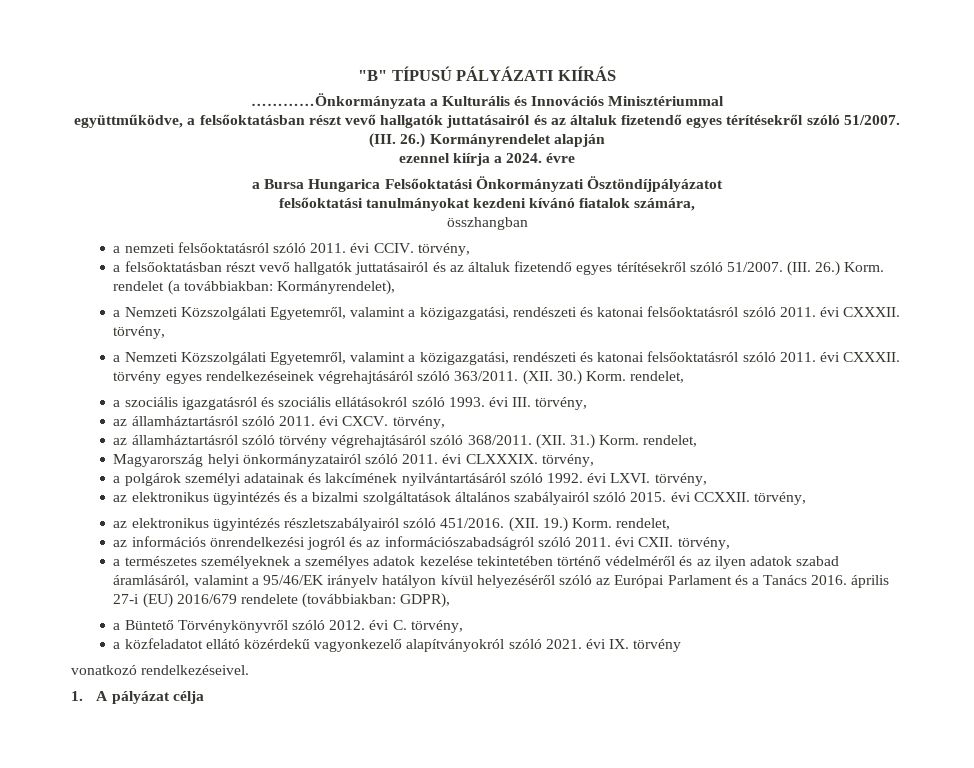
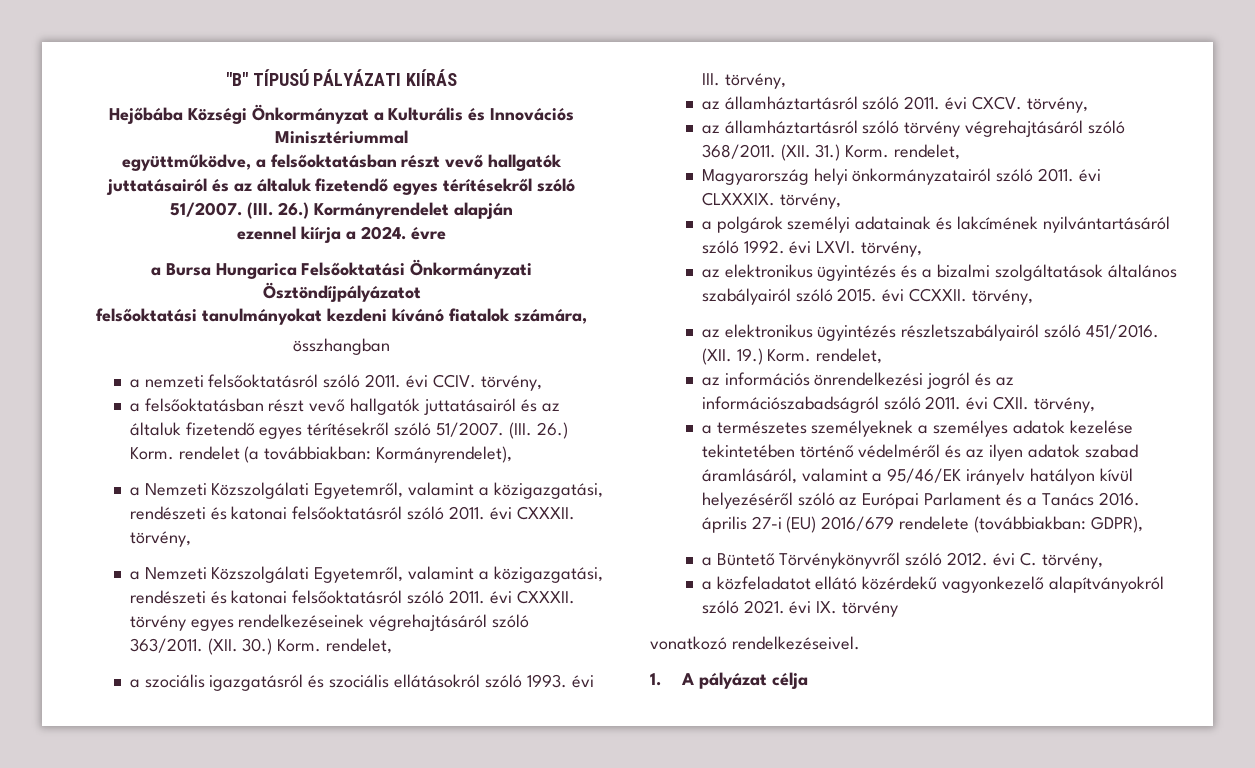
[250,93,426,109] …………Önkormányzata -> [108,104,369,124] Hejőbába Községi Önkormányzat

